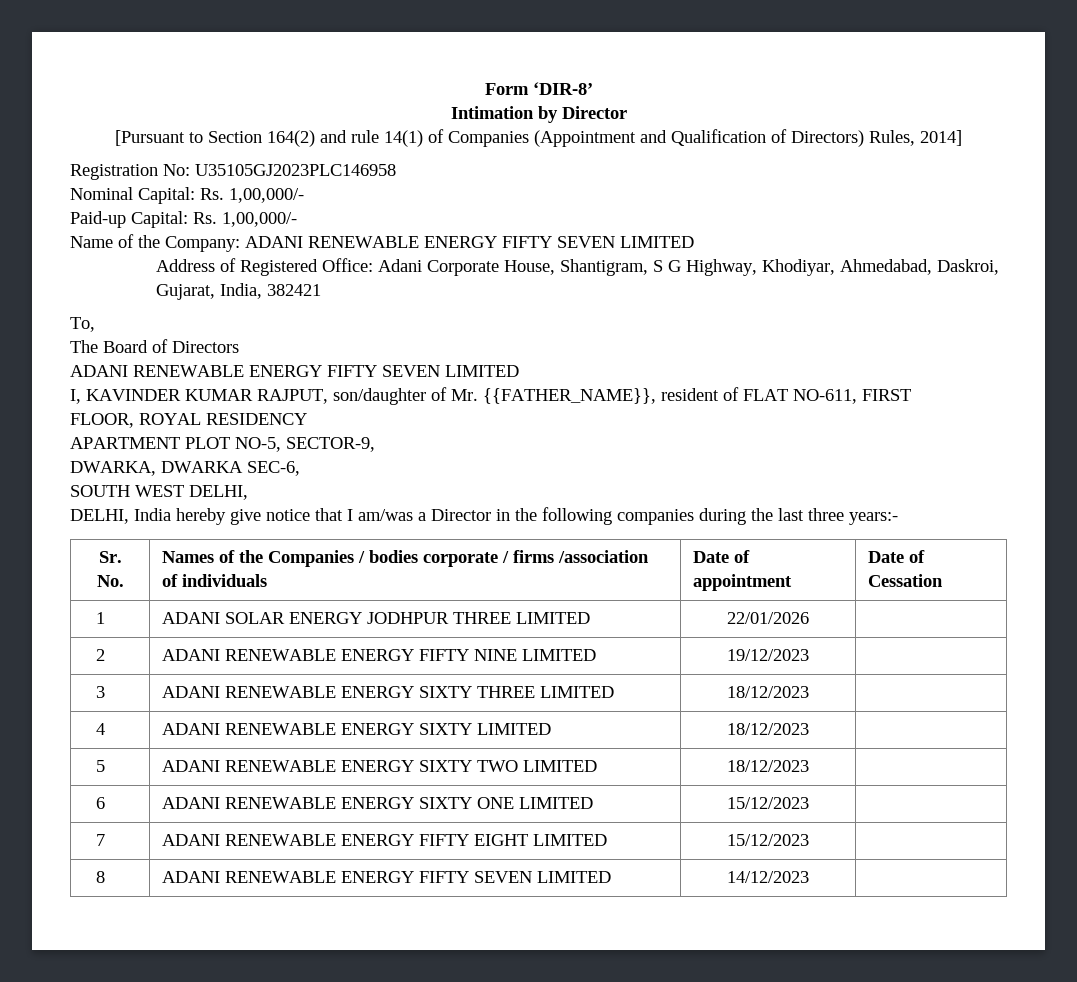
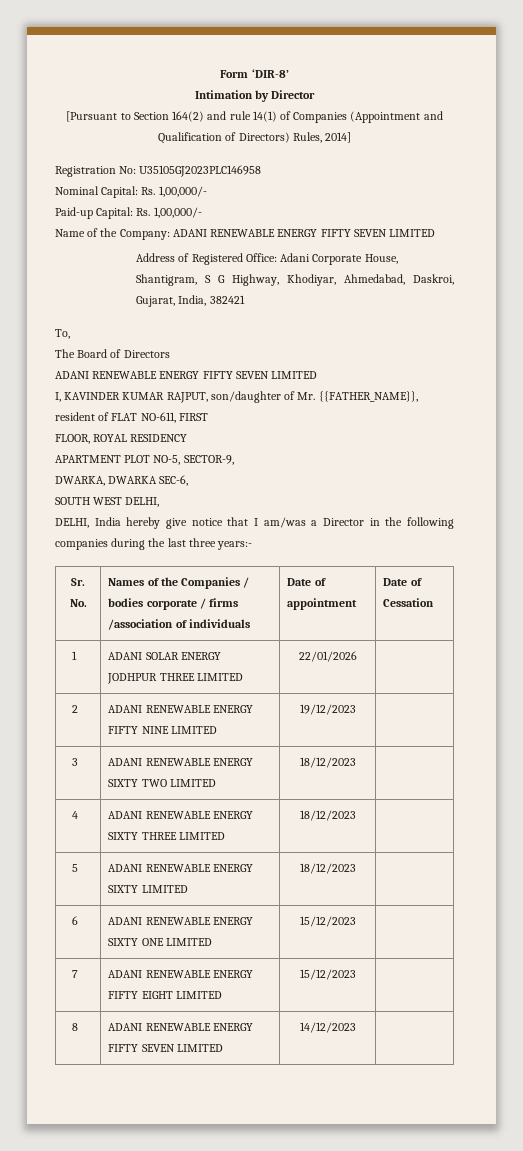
[477,686,536,698] THREE -> [141,779,167,787] TWO
(473, 729) none -> [141,832,177,840] THREE
[477,760,519,772] TWO -> (139, 889) none

